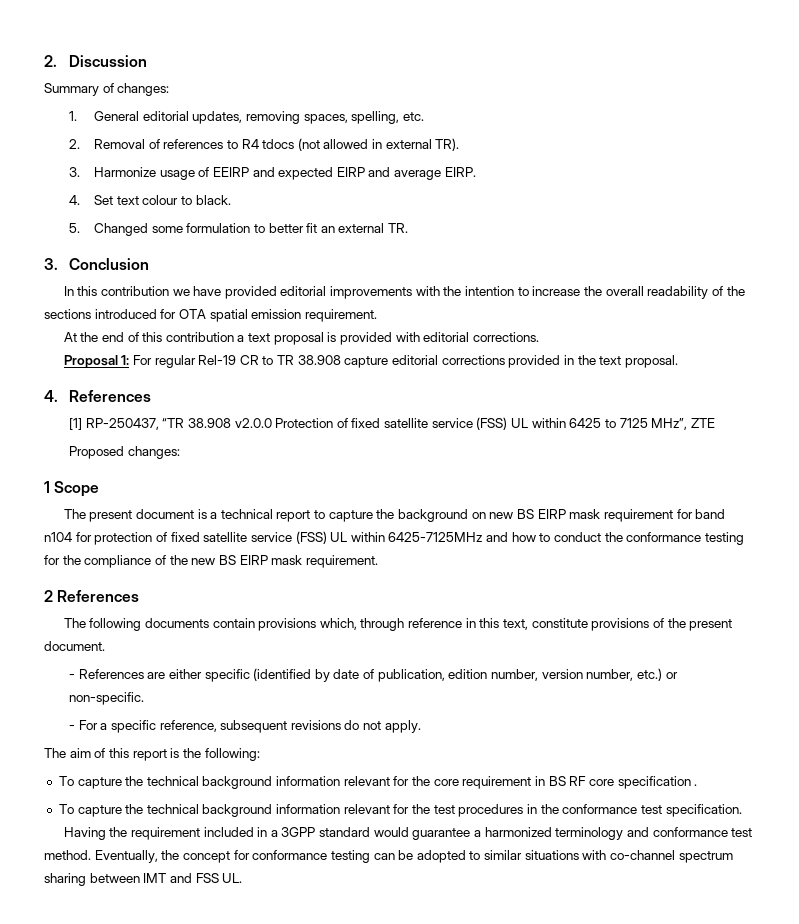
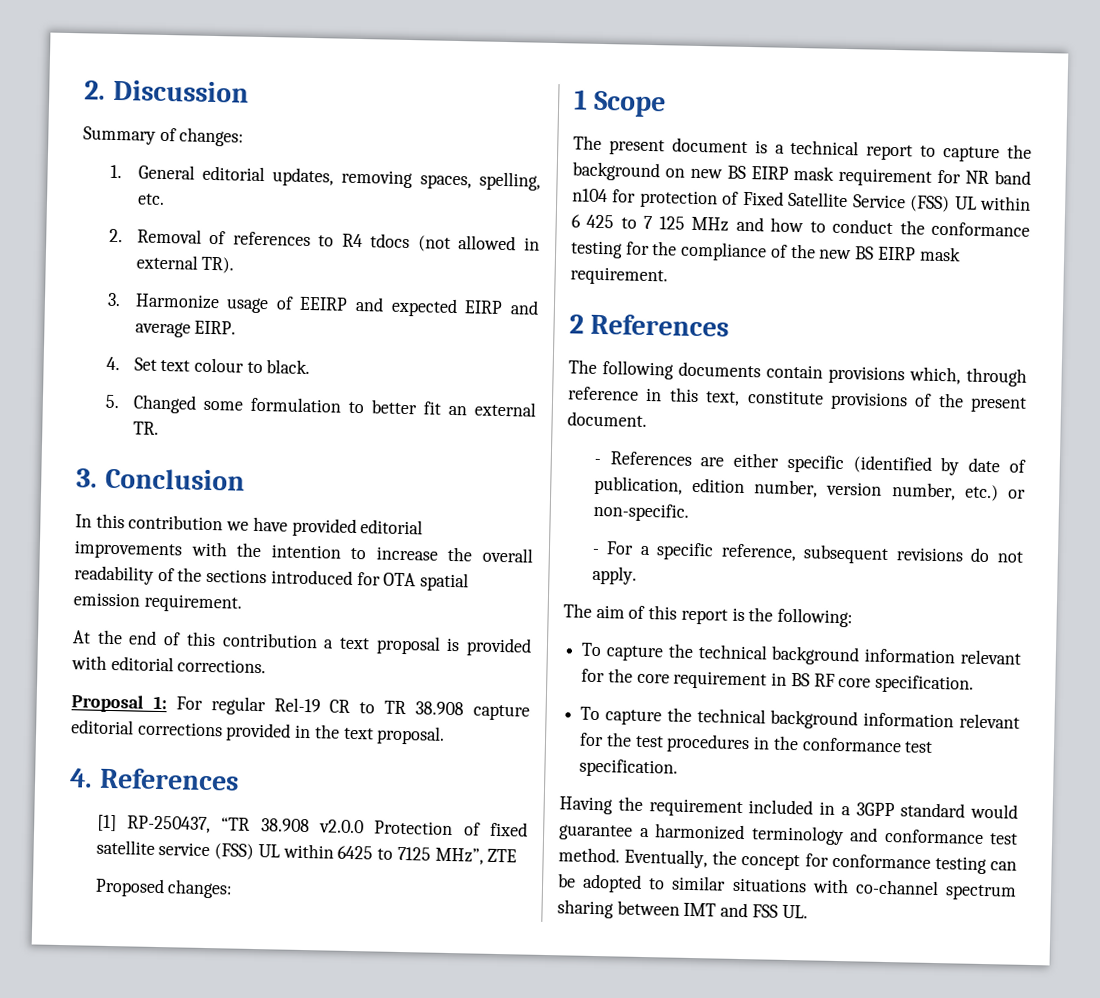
(693, 514) none -> [965,170,990,184] NR
[170,531,483,544] fixed satellite service (FSS) UL within 6425-7125MHz -> [742,190,1032,213] [571,214,730,232] Fixed Satellite Service (FSS) UL within 6 425 to 7 125 MHz
[617,776,698,789] specification . -> [875,674,975,694] specification.

